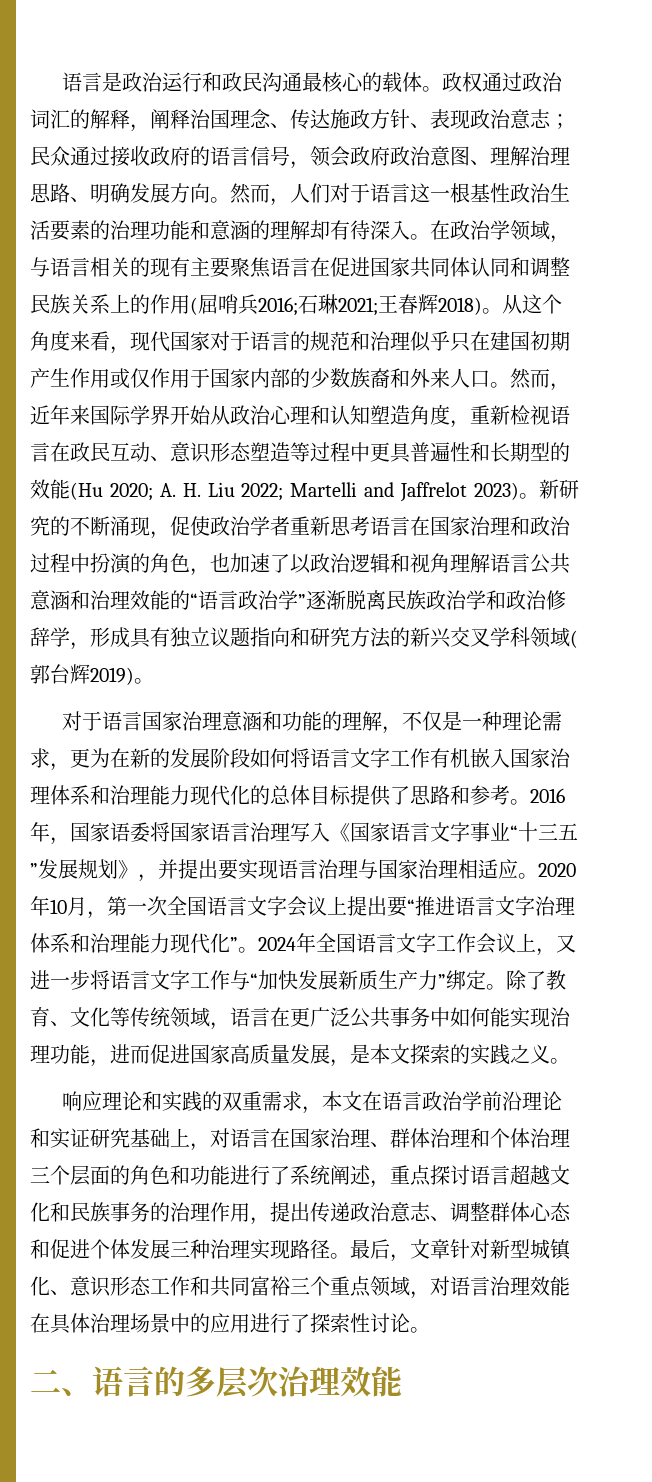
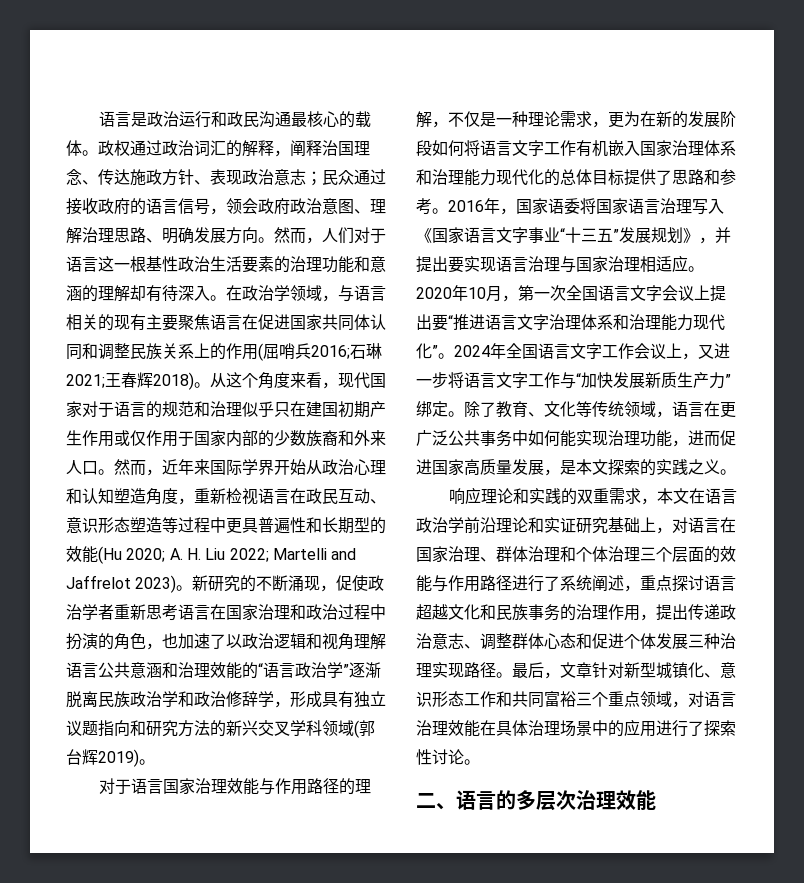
[221,711,322,731] 意涵和功能 -> [227,778,340,795] 效能与作用路径
[130,1165,230,1185] 角色和功能 -> [720,546,736,562] [416,575,512,592] 效能与作用路径

